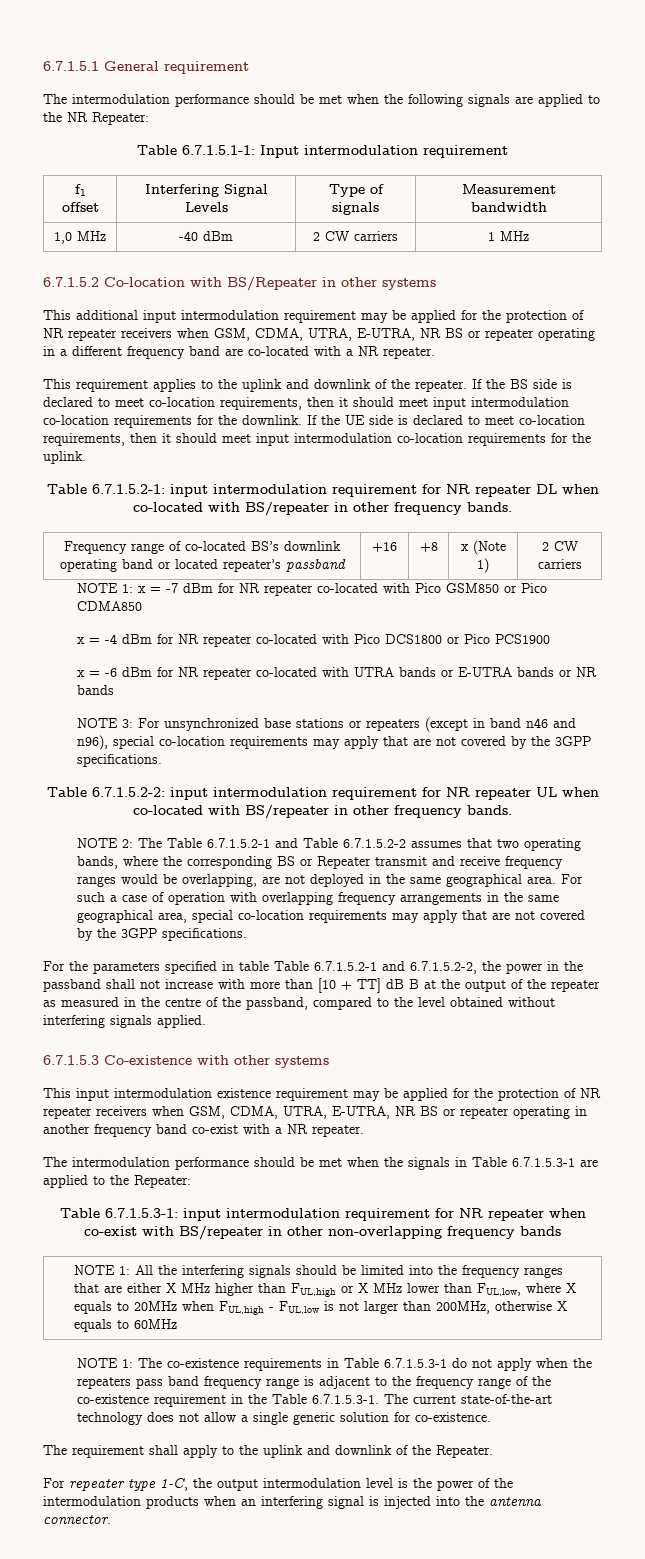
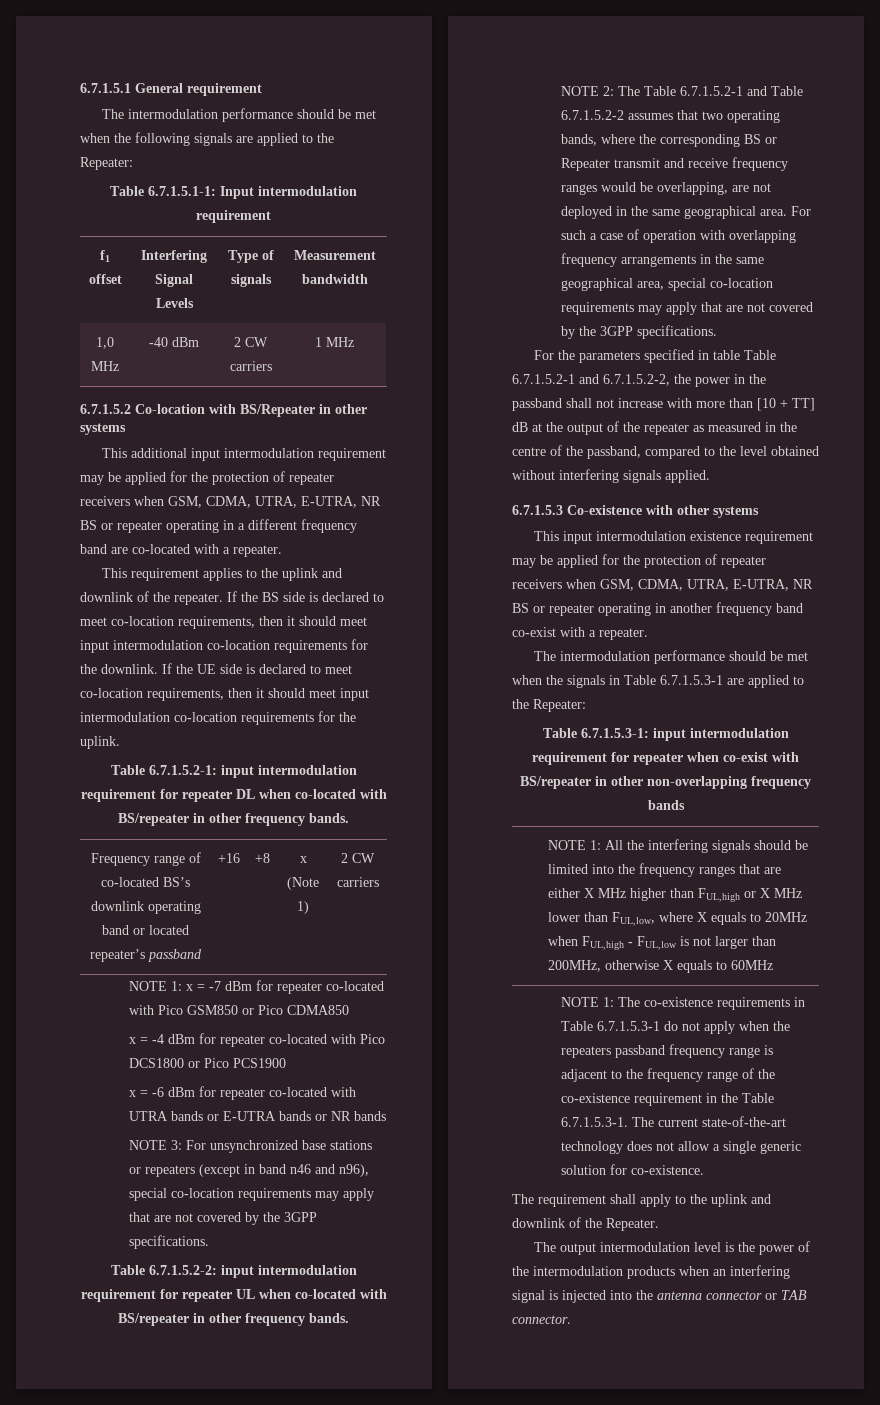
[67,112,88,122] NR -> (334, 138) none
[43,328,64,338] NR -> (285, 476) none
[358,346,379,356] NR -> (230, 550) none
[445,484,470,494] NR -> (178, 794) none
[239,583,261,593] NR -> (274, 985) none
[178,634,200,644] NR -> (217, 1038) none
[178,667,200,677] NR -> (217, 1091) none
[445,787,470,797] NR -> (178, 1294) none
[409,979,419,989] B -> (528, 427) none
[580,1088,601,1098] NR -> (717, 559) none
[287,1124,308,1134] NR -> (596, 633) none
[458,1208,483,1218] NR -> (629, 757) none
[136,1376,200,1389] pass band -> [615,1045,666,1058] passband
[43,1478,212,1491] For repeater type 1-C, the -> [533,1242,556,1252] The
(542, 1501) none -> [706,1290,807,1300] connector or TAB

